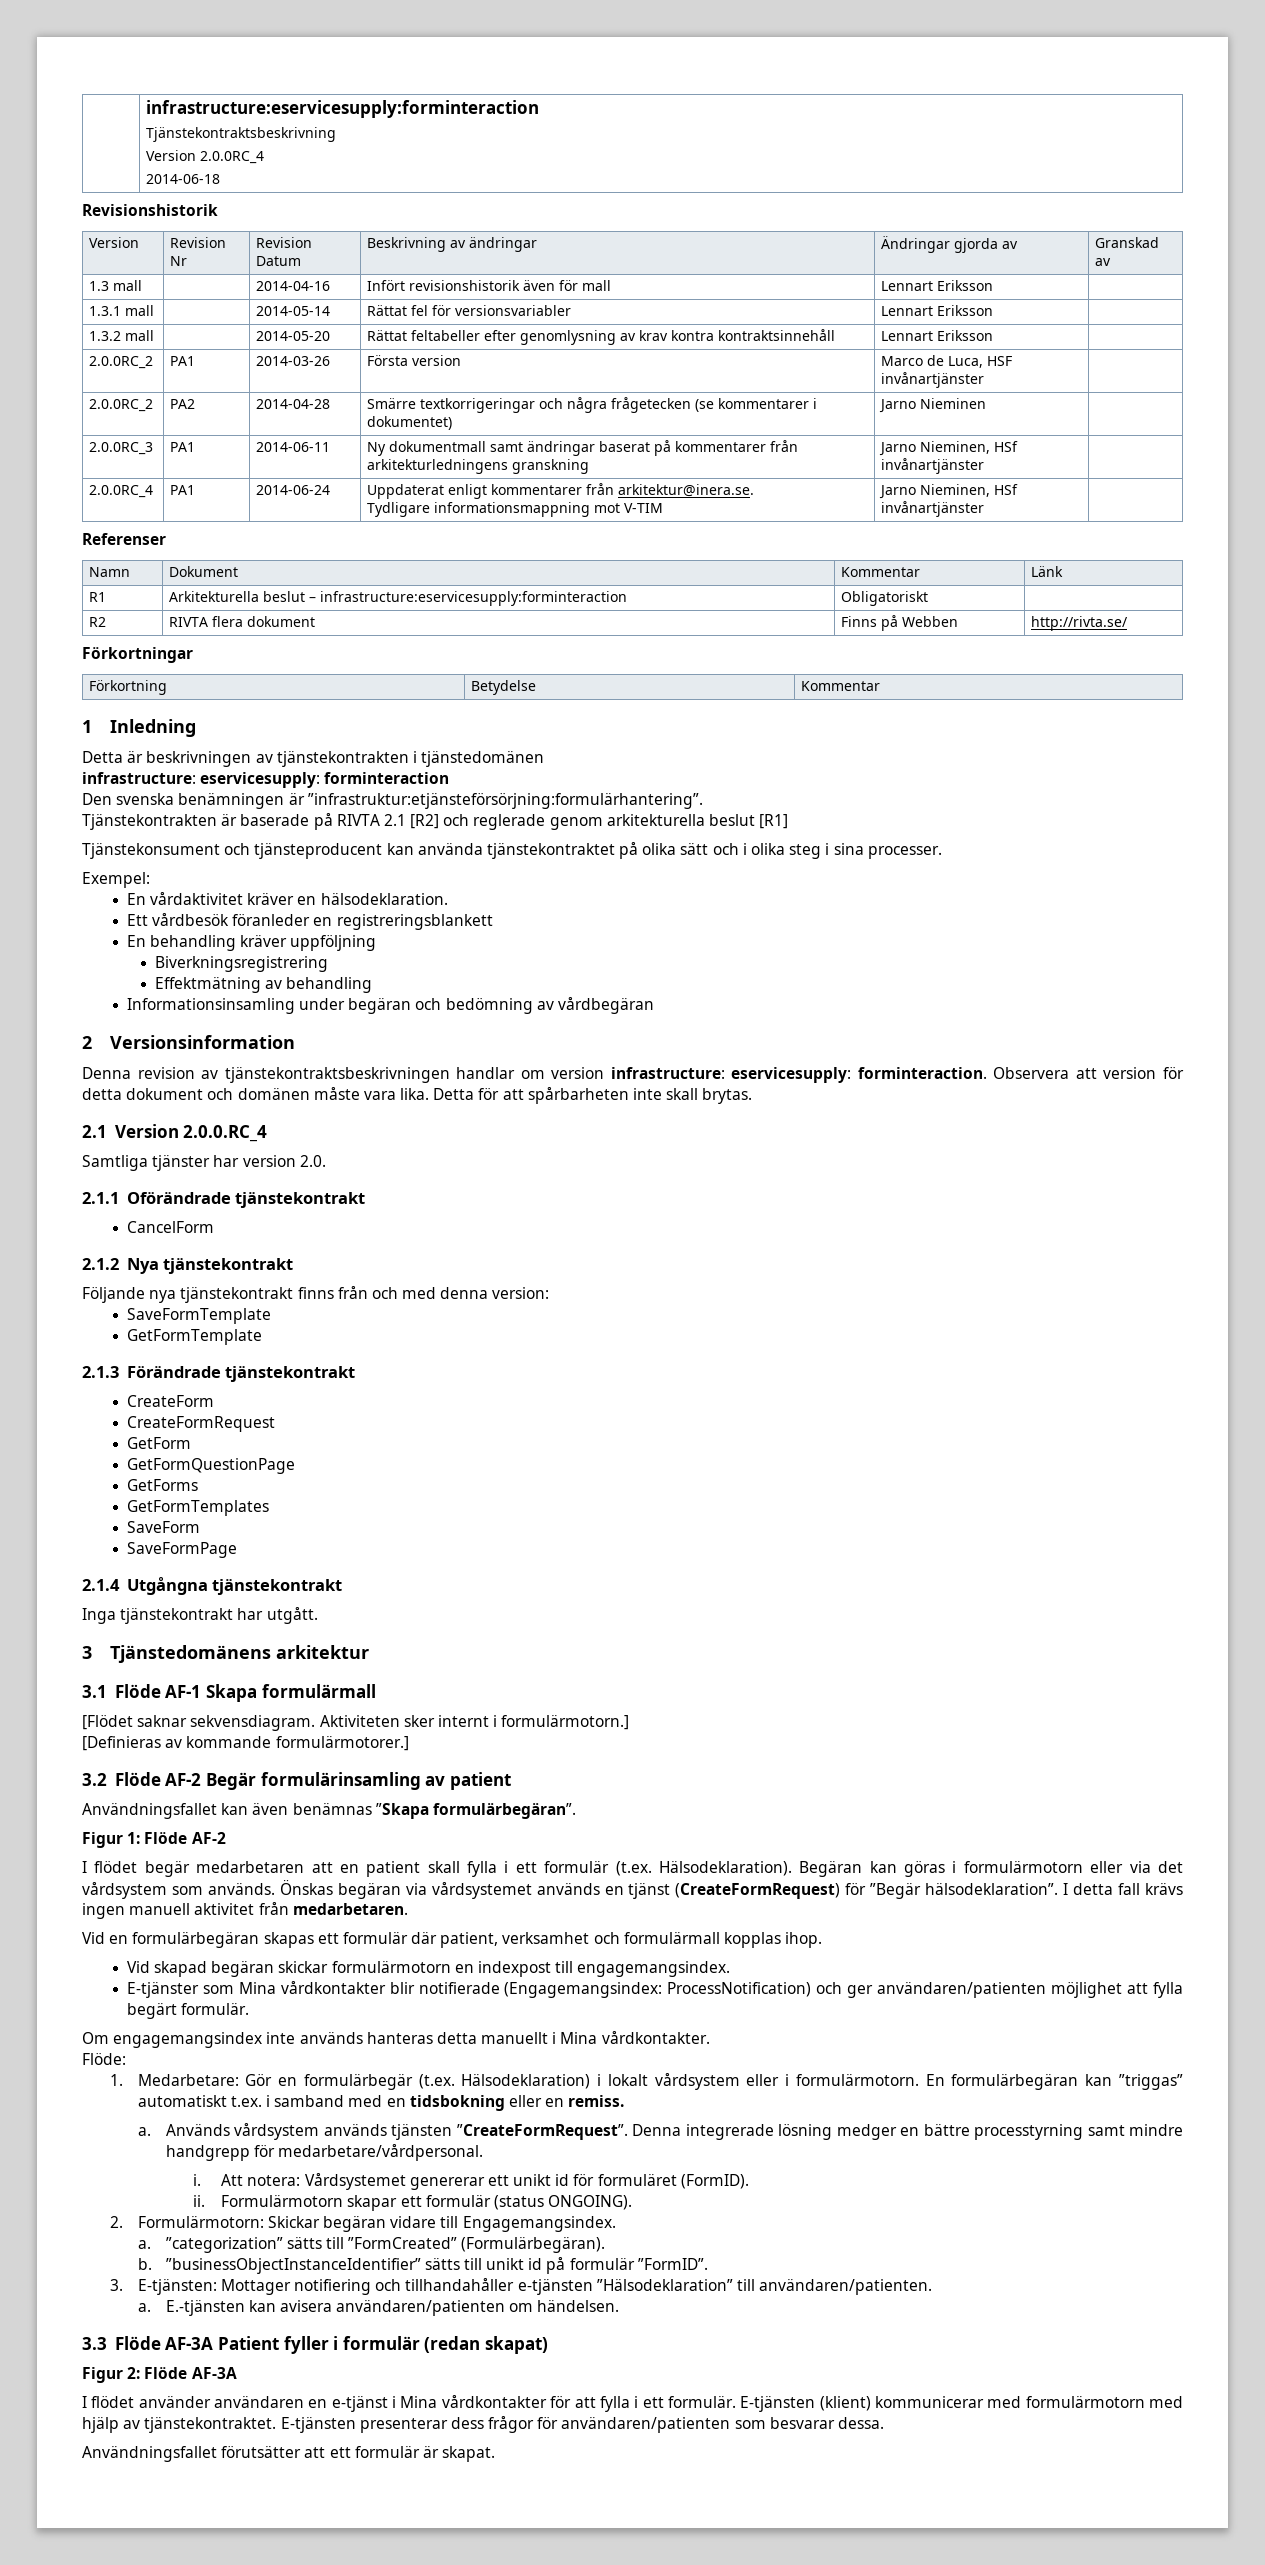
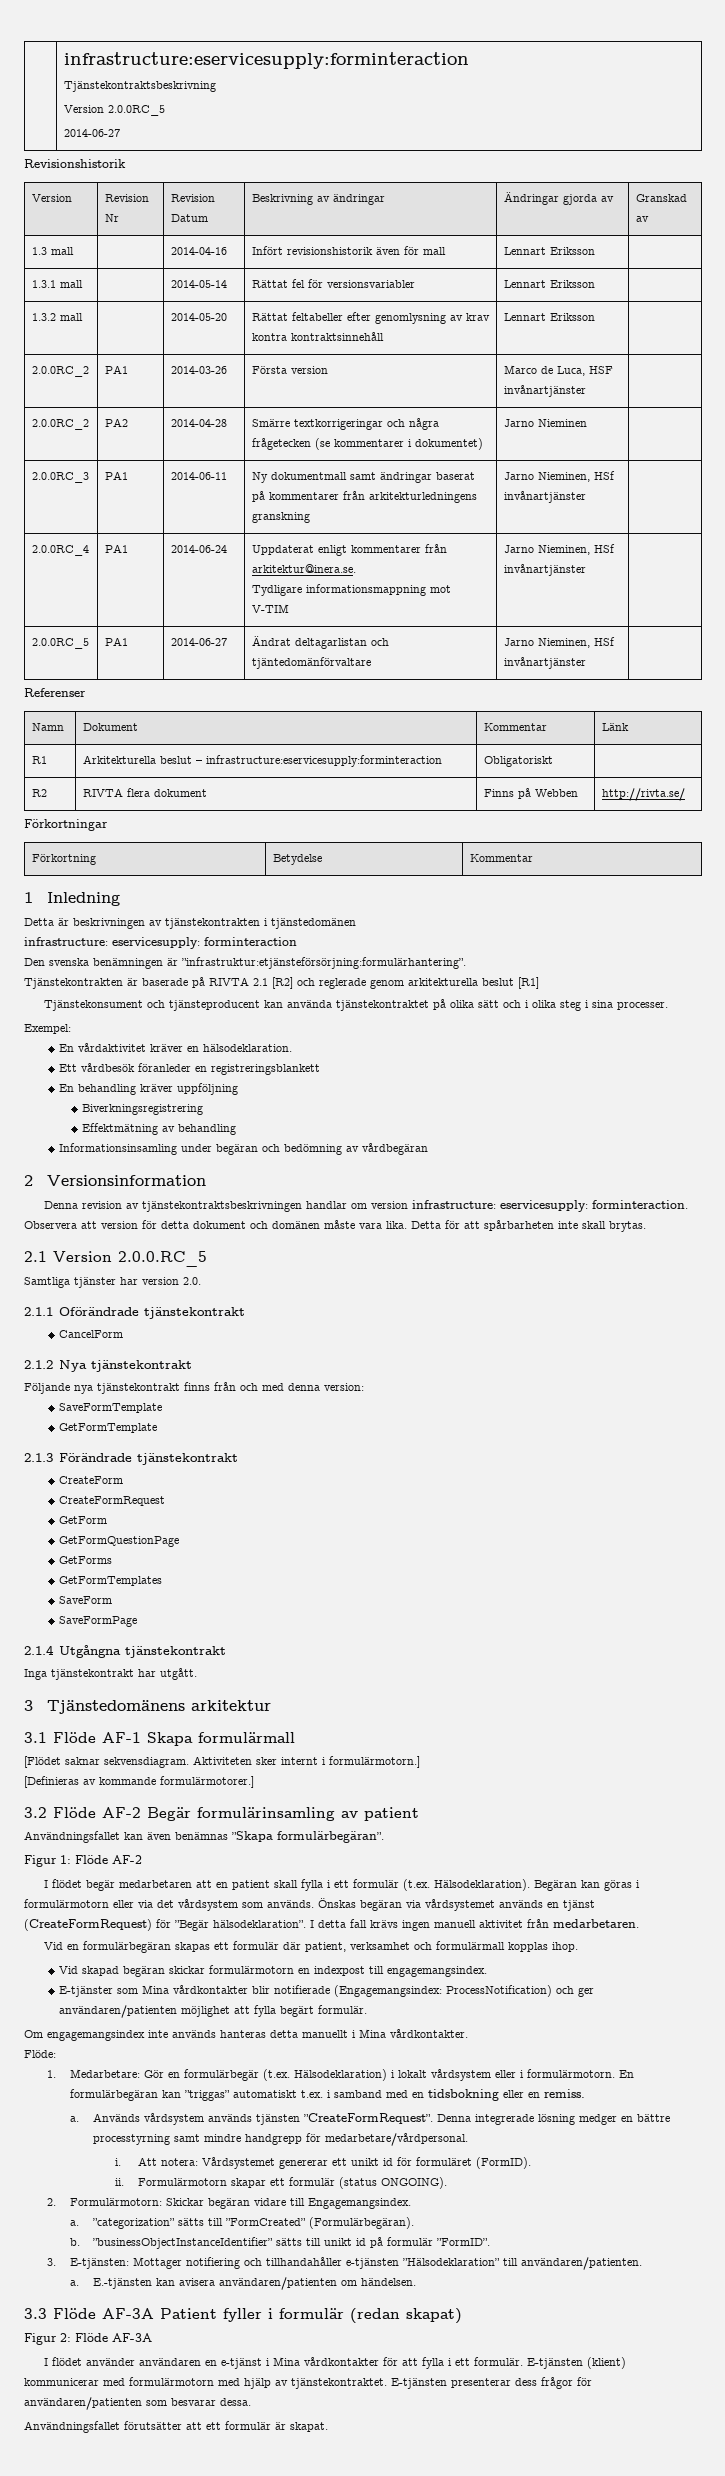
[200,151,265,164] [146,174,221,184] 2.0.0RC_4 // 2014-06-18 -> [107,105,165,116] [63,129,120,137] 2.0.0RC_5 // 2014-06-27
(985, 509) none -> [31,638,89,649] [104,637,128,646] [170,638,227,646] [251,636,389,649] [251,657,371,669] [503,637,615,648] [503,657,586,669] // 2.0.0RC_5 | PA1 | 2014-06-27 | Ändrat deltagarlistan och tjäntedomänförvaltare | Jarno Nieminen, HSf invånartjänster |
[183,1125,268,1142] 2.0.0.RC_4 -> [117,1251,207,1267] 2.0.0.RC_5

